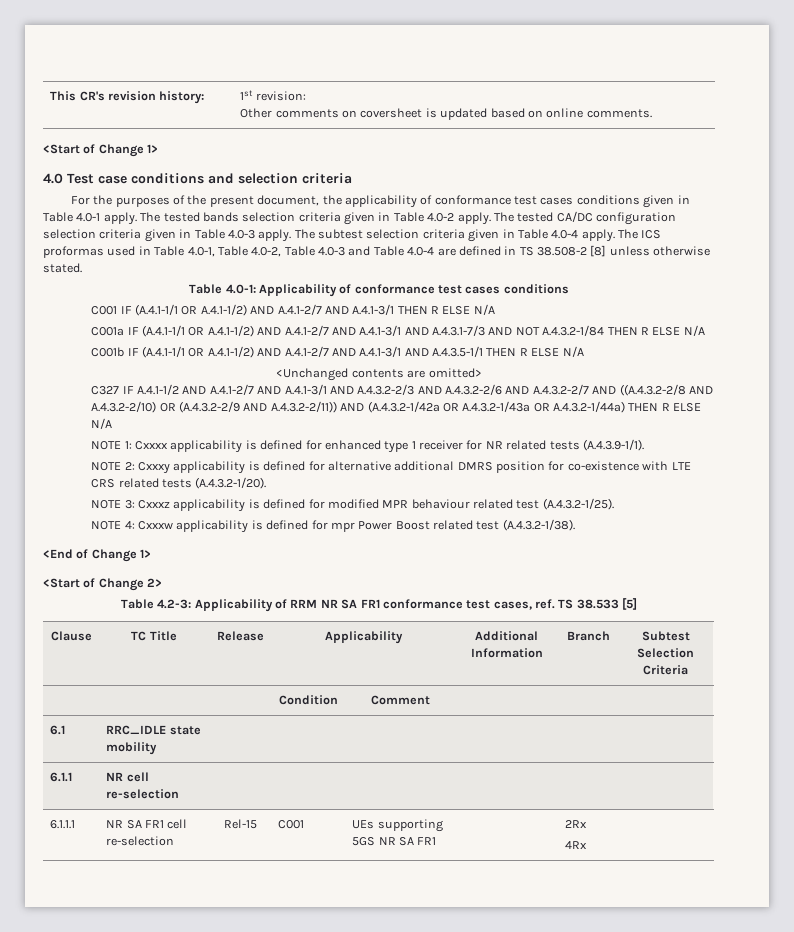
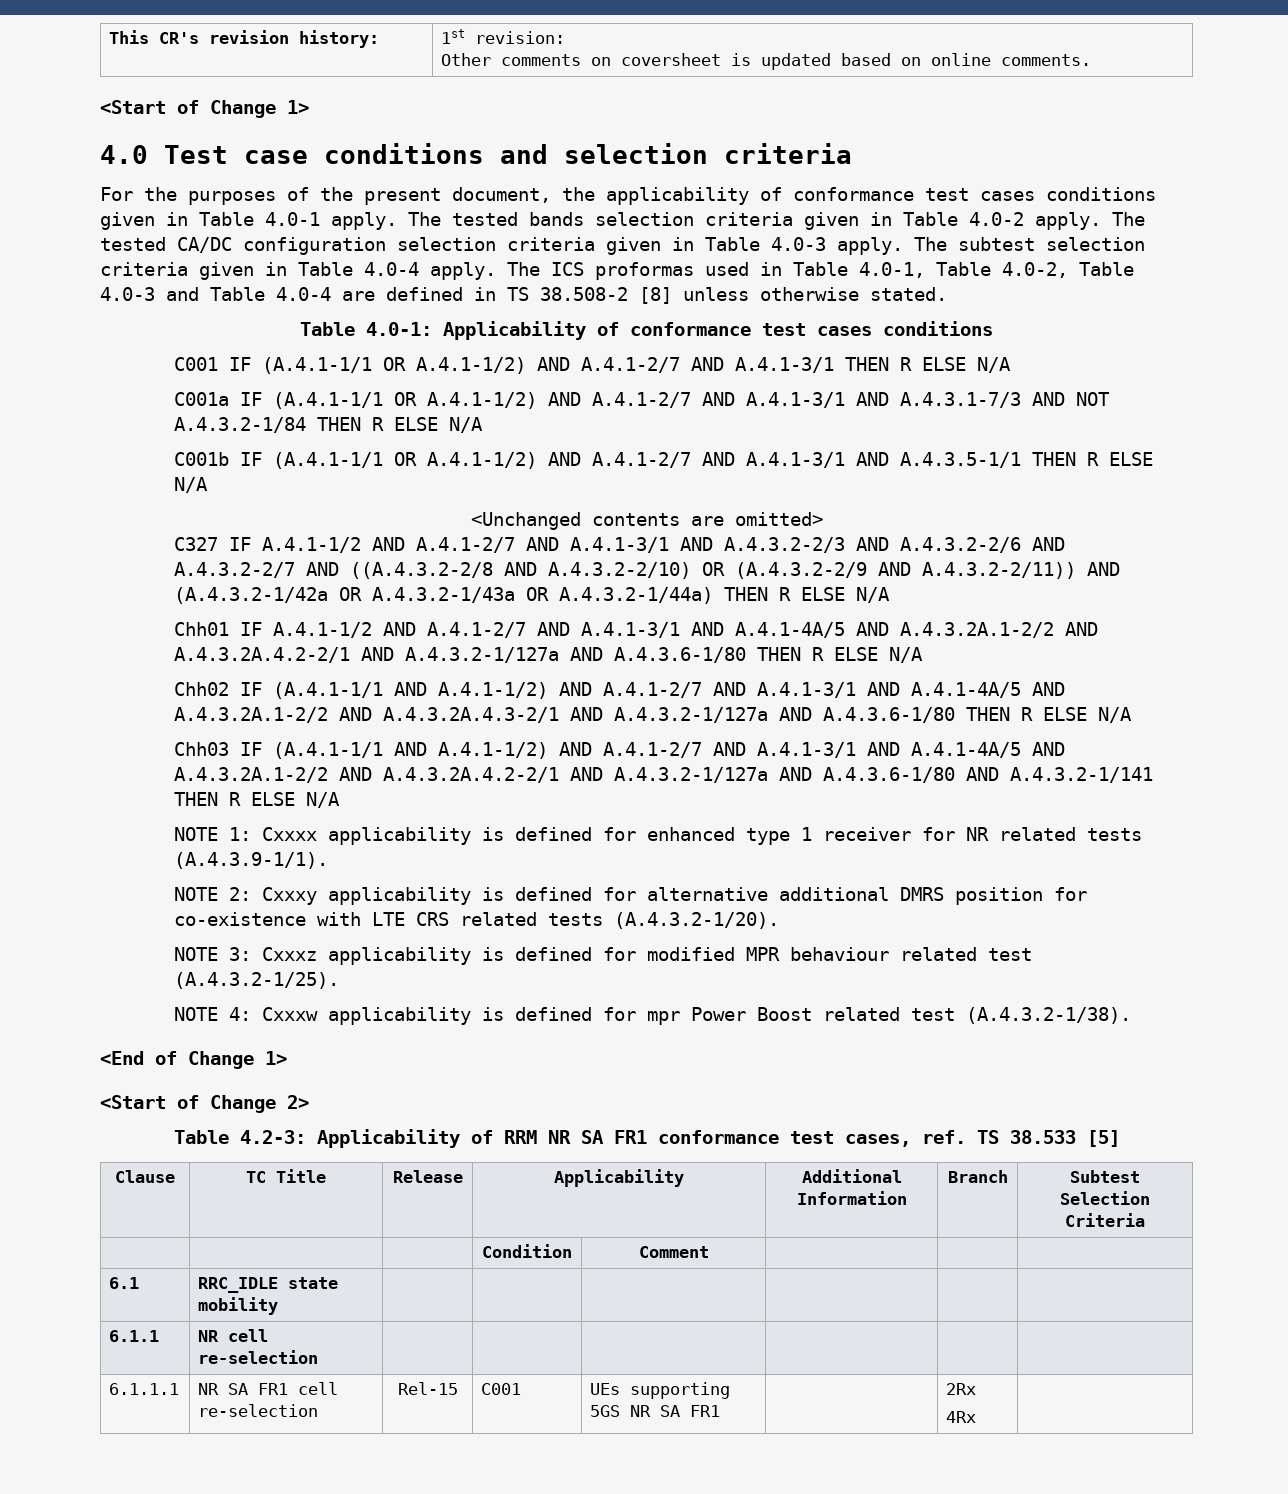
(113, 423) none -> [173,622,1098,638] [173,647,923,663] [173,682,1065,699] [173,707,1132,723] [173,742,1065,759] [173,767,1153,783] [173,792,340,808] // Chh01 IF A.4.1-1/2 AND A.4.1-2/7 AND A.4.1-3/1 AND A.4.1-4A/5 AND A.4.3.2A.1-2/2 AND A.4.3.2A.4.2-2/1 AND A.4.3.2-1/127a AND A.4.3.6-1/80 THEN R ELSE N/A // Chh02 IF (A.4.1-1/1 AND A.4.1-1/2) AND A.4.1-2/7 AND A.4.1-3/1 AND A.4.1-4A/5 AND A.4.3.2A.1-2/2 AND A.4.3.2A.4.3-2/1 AND A.4.3.2-1/127a AND A.4.3.6-1/80 THEN R ELSE N/A // Chh03 IF (A.4.1-1/1 AND A.4.1-1/2) AND A.4.1-2/7 AND A.4.1-3/1 AND A.4.1-4A/5 AND A.4.3.2A.1-2/2 AND A.4.3.2A.4.2-2/1 AND A.4.3.2-1/127a AND A.4.3.6-1/80 AND A.4.3.2-1/141 THEN R ELSE N/A

